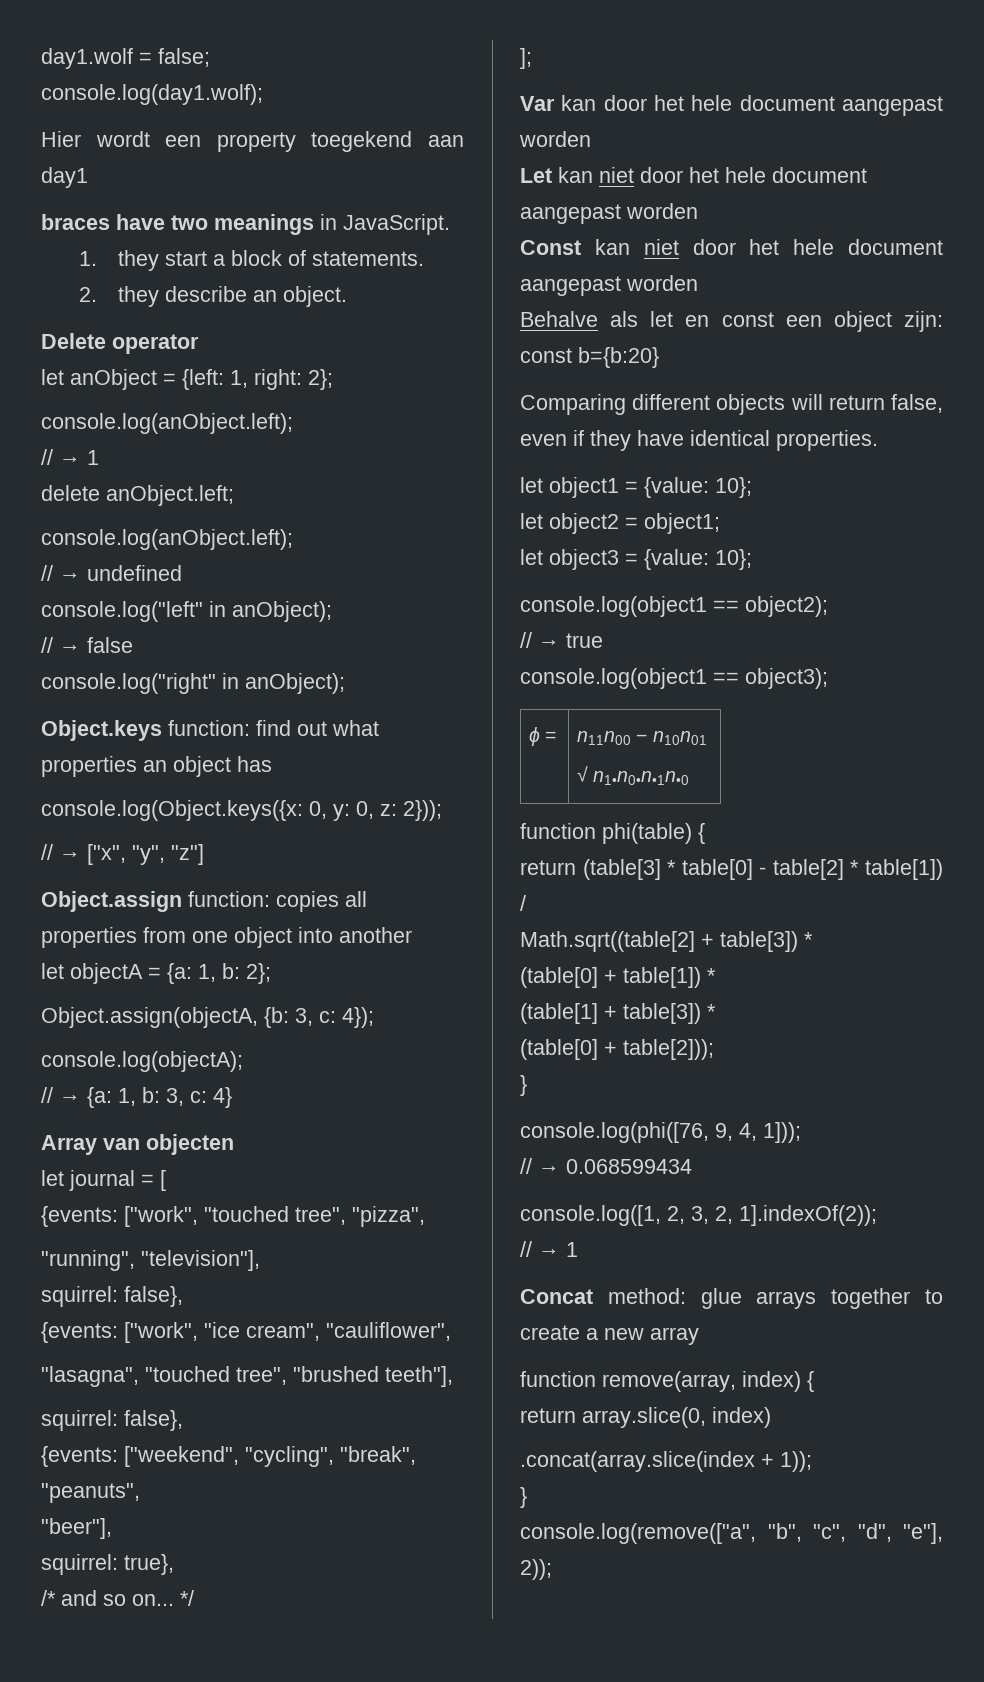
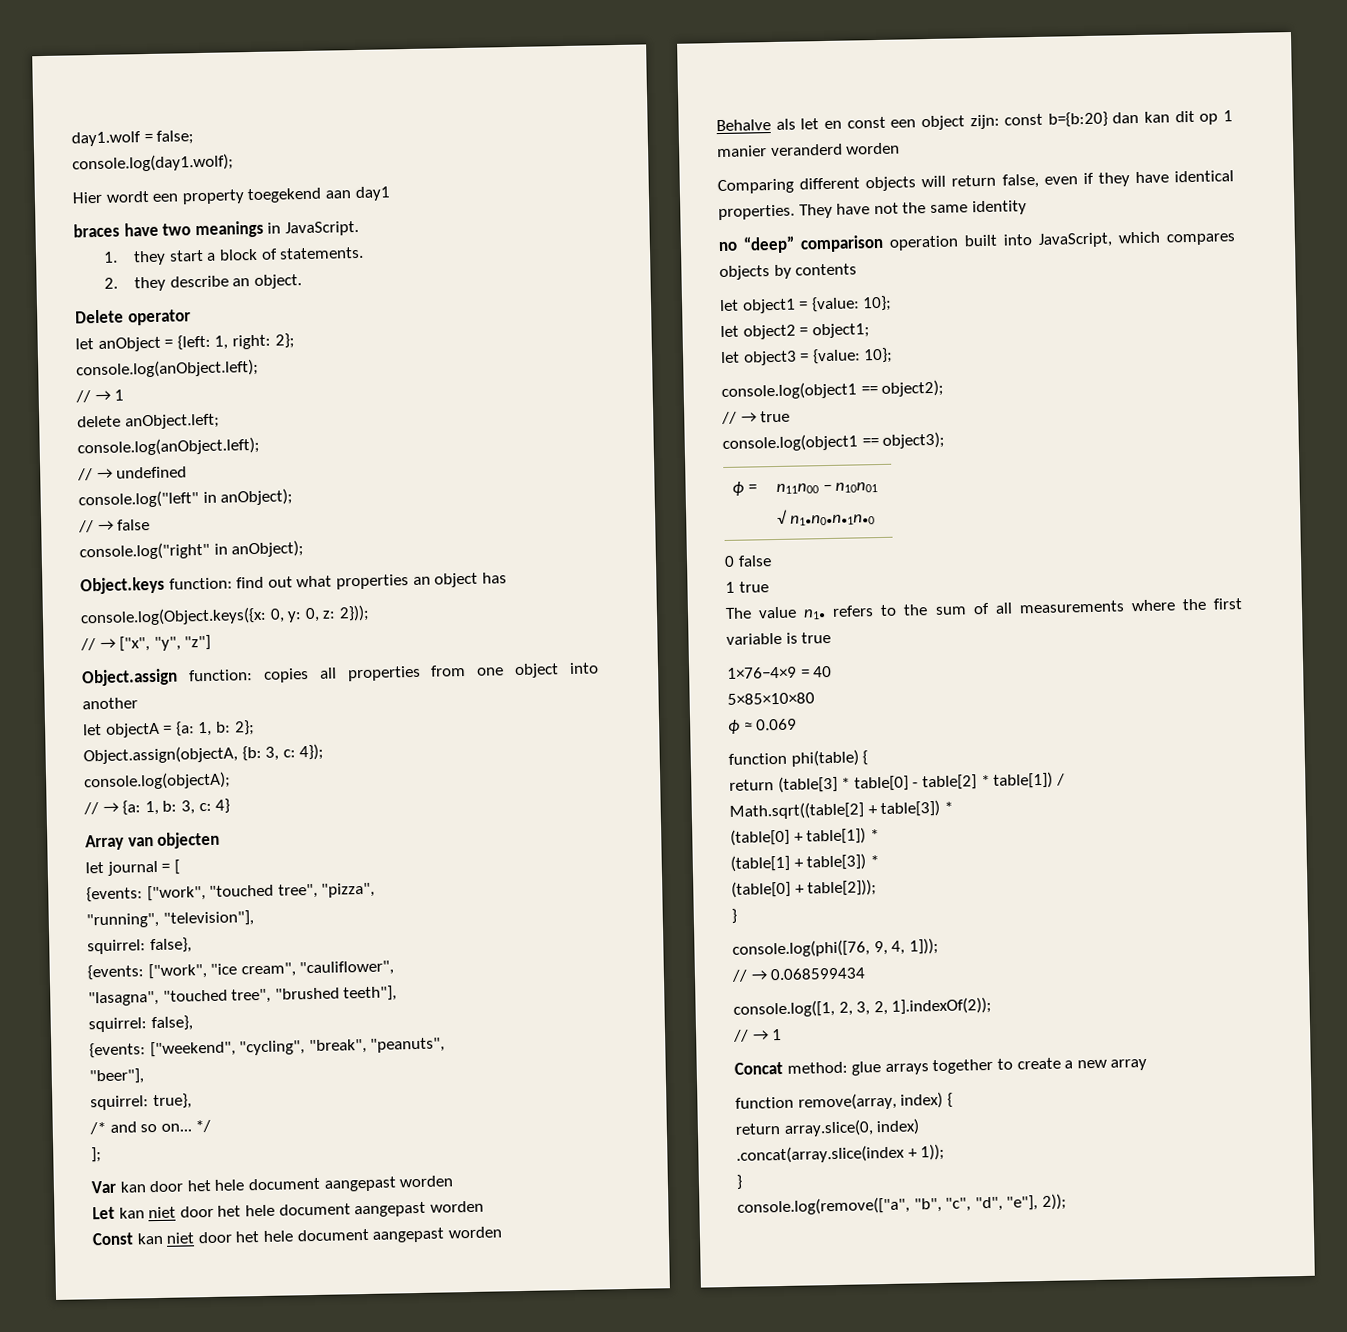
(659, 357) none -> [1112,110,1234,125] [717,142,901,158] dan kan dit op 1 manier veranderd worden
(878, 440) none -> [798,200,1027,219] [718,231,1236,254] [719,263,858,281] They have not the same identity // no “deep” comparison operation built into JavaScript, which compares objects by contents
(690, 778) none -> [724,555,772,567] [725,581,769,593] [725,598,1243,620] [726,631,832,645] [727,665,833,679] [727,692,815,705] [728,718,798,734] // 0 false // 1 true // The value n1• refers to the sum of all measurements where the first variable is true // 1×76−4×9 = 40 // 5×85×10×80 // ϕ ≈ 0.069

